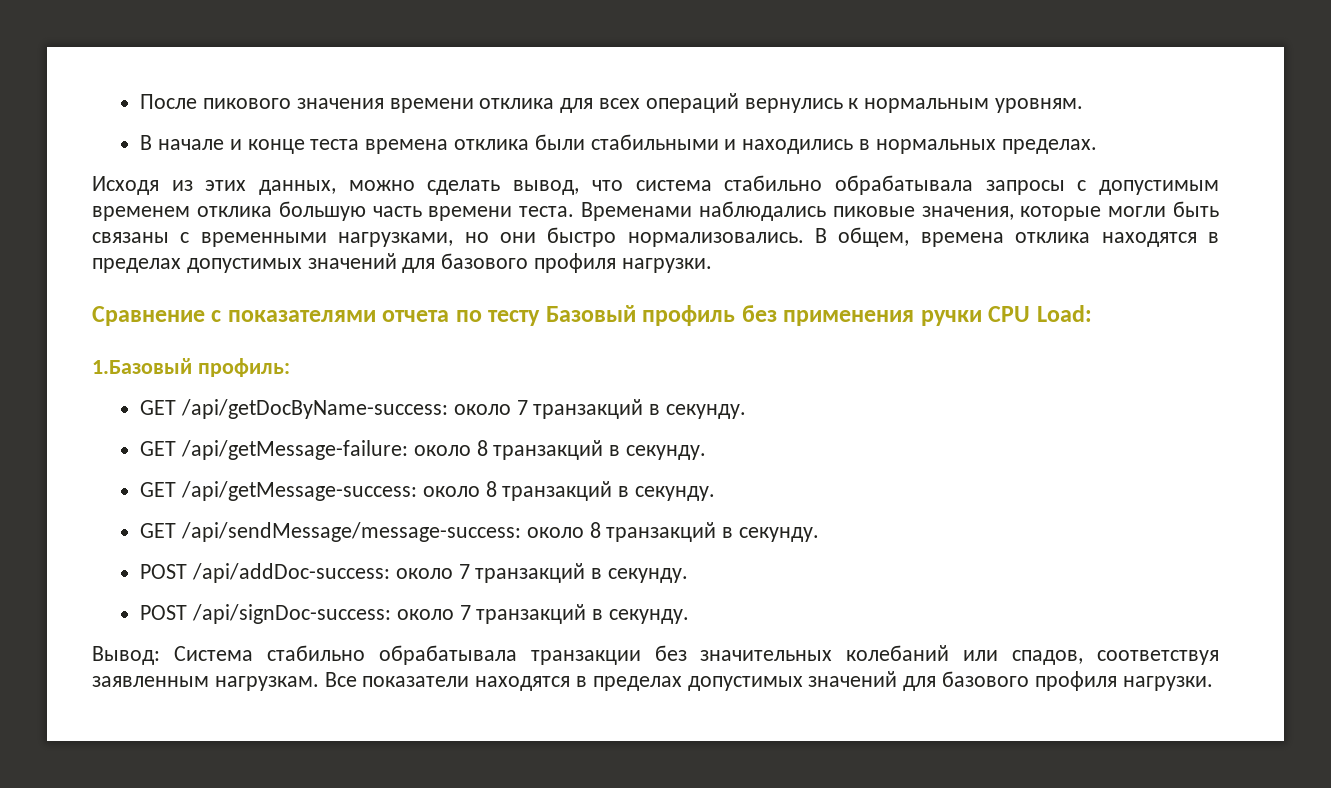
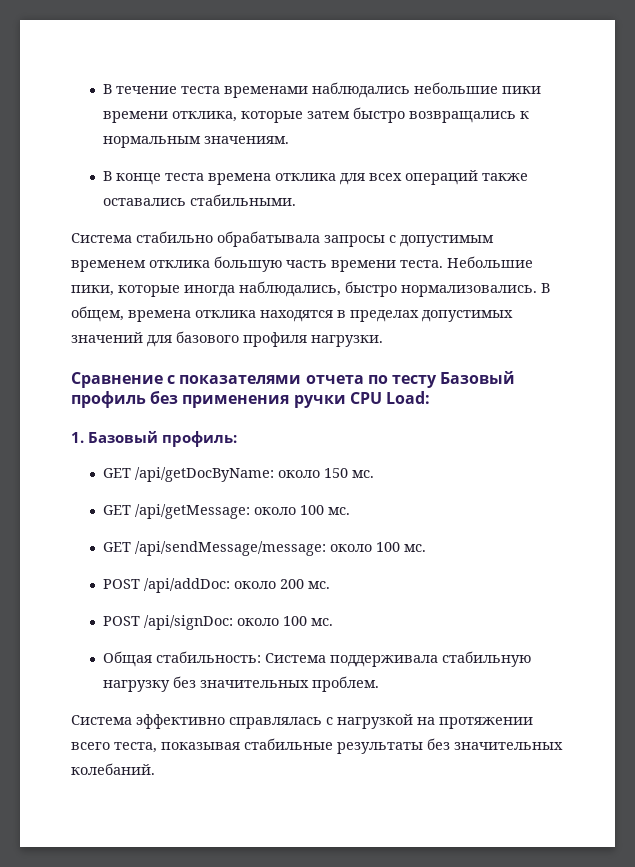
[140,93,1084,113] [140,134,1097,154] [92,176,712,195] После пикового значения времени отклика для всех операций вернулись к нормальным уровням. // В начале и конце теста времена отклика были стабильными и находились в нормальных пределах. // Исходя из этих данных, можно сделать вывод, что система -> [103,82,542,98] [103,107,530,123] [103,136,290,148] [103,170,529,185] [103,194,297,206] [71,233,132,243] В течение теста временами наблюдались небольшие пики времени отклика, которые затем быстро возвращались к нормальным значениям. // В конце теста времена отклика для всех операций также оставались стабильными. // Cистема
[580,201,1219,221] [92,232,536,247] Временами наблюдались пиковые значения, которые могли быть связаны с временными нагрузками, но они -> [447,256,533,268] [71,281,341,297] Небольшие пики, которые иногда наблюдались,
[92,358,192,374] 1.Базовый -> [71,431,158,443] 1. Базовый
[181,399,747,419] [140,440,707,460] [140,481,716,501] [140,522,820,542] [140,563,689,583] [140,604,690,624] [92,645,1219,665] [92,671,1213,691] /api/getDocByName-success: около 7 транзакций в секунду. // GET /api/getMessage-failure: около 8 транзакций в секунду. // GET /api/getMessage-success: около 8 транзакций в секунду. // GET /api/sendMessage/message-success: около 8 транзакций в секунду. // POST /api/addDoc-success: около 7 транзакций в секунду. // POST /api/signDoc-success: около 7 транзакций в секунду. // Вывод: Система стабильно обрабатывала транзакции без значительных колебаний или спадов, соответствуя заявленным нагрузкам. Все показатели находятся в пределах допустимых значений для базового профиля нагрузки. -> [135,467,375,482] [103,504,351,519] [103,541,427,556] [103,578,331,593] [103,615,334,630] [103,651,532,667] [103,676,380,692] [71,714,533,729] [71,738,563,754] [71,763,155,775] /api/getDocByName: около 150 мс. // GET /api/getMessage: около 100 мс. // GET /api/sendMessage/message: около 100 мс. // POST /api/addDoc: около 200 мс. // POST /api/signDoc: около 100 мс. // Общая стабильность: Система поддерживала стабильную нагрузку без значительных проблем. // Система эффективно справлялась с нагрузкой на протяжении всего теста, показывая стабильные результаты без значительных колебаний.

